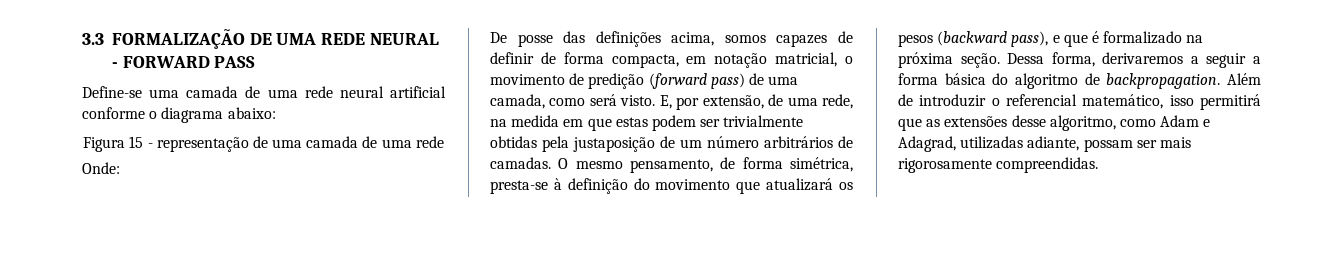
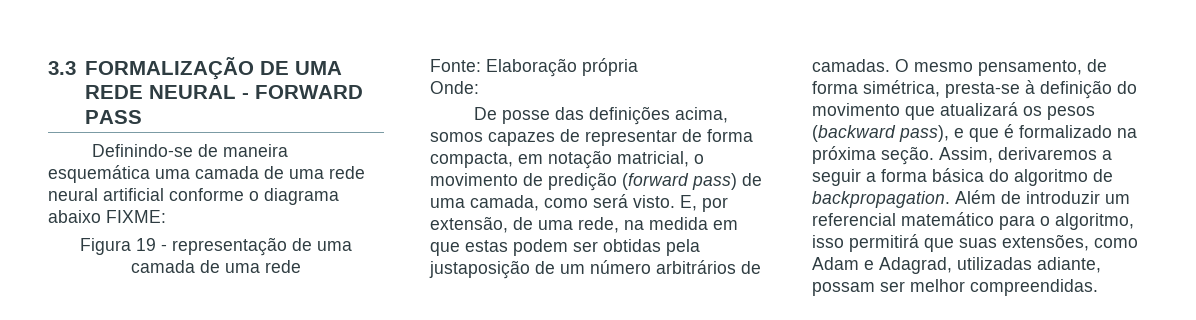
[82,86,142,98] Define-se -> [92,144,289,157] [48,165,150,183] Definindo-se de maneira esquemática
[227,107,276,119] abaixo: -> [48,210,166,223] abaixo FIXME:
[129,136,144,148] 15 -> [136,238,156,251] 19
(444, 142) none -> [430,58,638,77] // Fonte: Elaboração própria
[490,52,534,64] definir -> [585,130,677,146] representar
[723,115,804,127] trivialmente -> (598, 246) none
[1007,52,1095,67] Dessa forma, -> [939,147,993,163] Assim,
[991,94,1261,110] [898,115,1116,131] o referencial matemático, isso permitirá que as extensões desse algoritmo, -> [1105,194,1130,204] [812,212,1134,230] [812,234,1089,252] um referencial matemático para o algoritmo, isso permitirá que suas extensões,
[1159,137,1191,148] [898,158,992,173] mais rigorosamente -> [910,279,965,292] melhor

